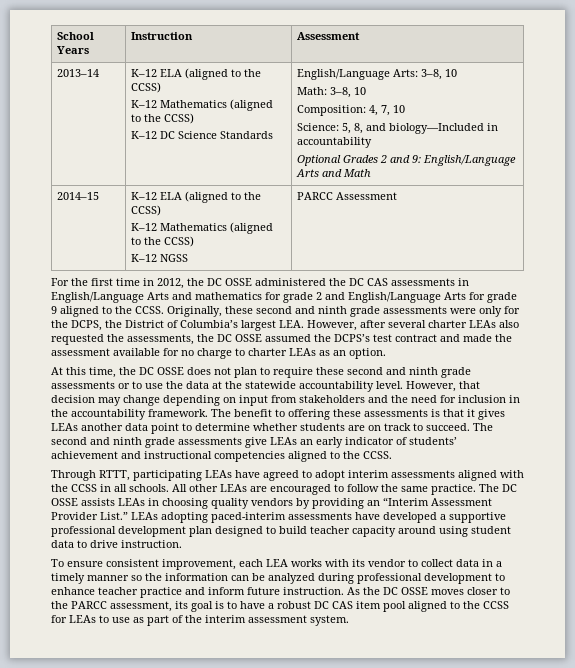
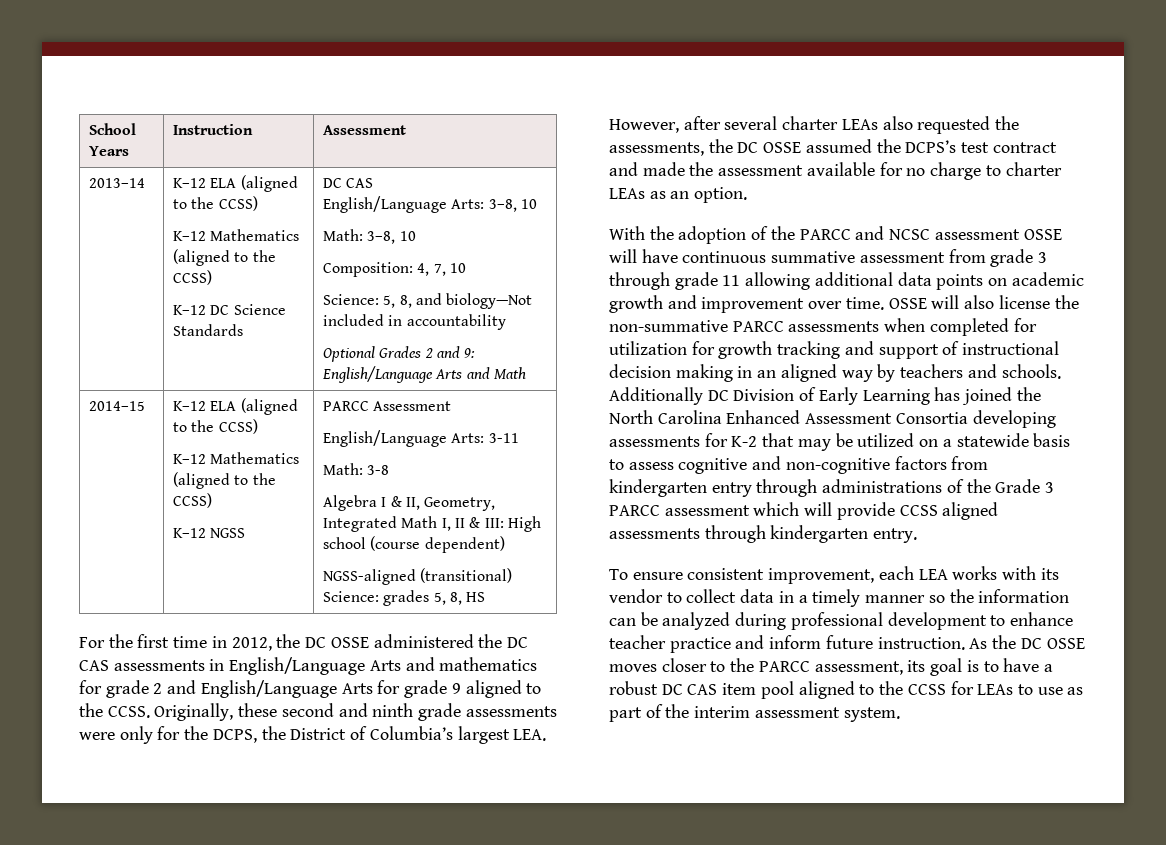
(274, 135) none -> [323,178,374,188] DC CAS //
[389,123,485,134] biology—Included -> [446,293,533,309] [323,314,385,326] biology—Not included
(398, 196) none -> [323,430,519,447] [323,463,390,475] [323,495,496,511] [323,516,541,532] [323,536,505,553] [323,568,513,585] [323,590,486,606] // English/Language Arts: 3-11 // Math: 3-8 // Algebra I & II, Geometry, Integrated Math I, II & III: High school (course dependent) // NGSS-aligned (transitional) Science: grades 5, 8, HS
[51,367,471,378] [51,381,480,392] [51,395,520,406] [51,409,505,420] [51,423,493,434] [51,437,457,448] [51,451,392,462] [51,470,524,481] [51,484,517,495] [51,497,492,509] [51,512,506,523] [51,526,511,537] [51,540,182,548] At this time, the DC OSSE does not plan to require these second and ninth grade assessments or to use the data at the statewide accountability level. However, that decision may change depending on input from stakeholders and the need for inclusion in the accountability framework. The benefit to offering these assessments is that it gives LEAs another data point to determine whether students are on track to succeed. The second and ninth grade assessments give LEAs an early indicator of students’ achievement and instructional competencies aligned to the CCSS. // Through RTTT, participating LEAs have agreed to adopt interim assessments aligned with the CCSS in all schools. All other LEAs are encouraged to follow the same practice. The DC OSSE assists LEAs in choosing quality vendors by providing an “Interim Assessment Provider List.” LEAs adopting paced-interim assessments have developed a supportive professional development plan designed to build teacher capacity around using student data to drive instruction. -> [609,226,1062,244] [609,249,1048,267] [609,272,1084,290] [609,295,1079,313] [609,318,1037,336] [609,341,1060,359] [609,364,1061,382] [609,387,1041,405] [609,410,1056,428] [609,433,1071,451] [609,456,989,474] [609,479,1055,497] [609,502,999,520] [609,525,918,543] With the adoption of the PARCC and NCSC assessment OSSE will have continuous summative assessment from grade 3 through grade 11 allowing additional data points on academic growth and improvement over time. OSSE will also license the non-summative PARCC assessments when completed for utilization for growth tracking and support of instructional decision making in an aligned way by teachers and schools. Additionally DC Division of Early Learning has joined the North Carolina Enhanced Assessment Consortia developing assessments for K-2 that may be utilized on a statewide basis to assess cognitive and non-cognitive factors from kindergarten entry through administrations of the Grade 3 PARCC assessment which will provide CCSS aligned assessments through kindergarten entry.

